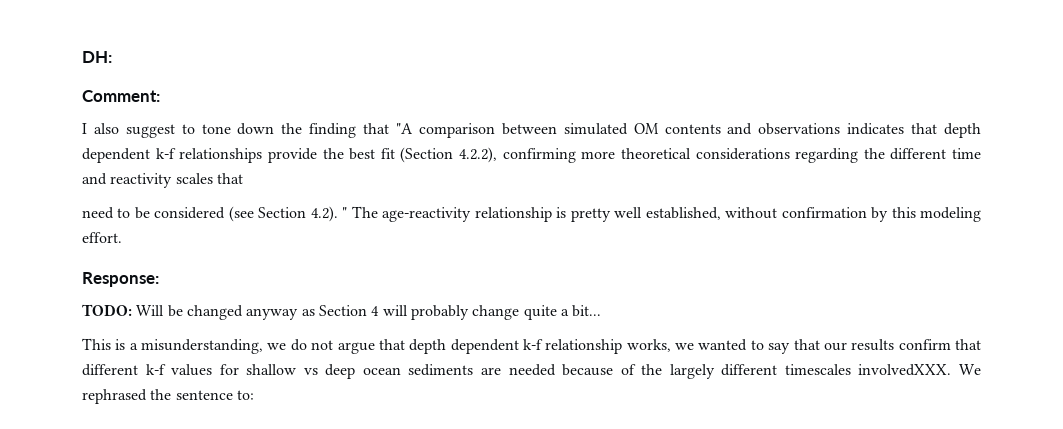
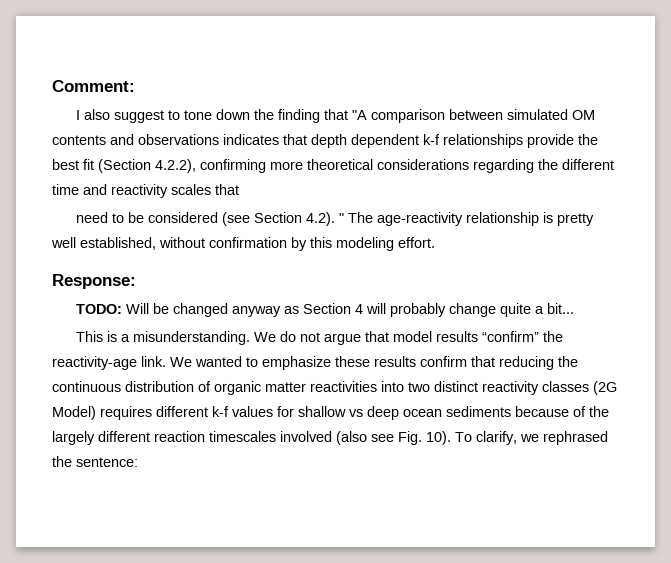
[82,51,112,63] DH: // -> (52, 86) none
[141,339,287,354] misunderstanding, we -> [132,331,276,345] misunderstanding. We
[409,339,982,354] depth dependent k-f relationship works, we wanted to say that our results confirm that -> [392,331,563,342] [52,356,578,370] [52,381,617,395] [52,406,152,420] model results “confirm” the reactivity-age link. We wanted to emphasize these results confirm that reducing the continuous distribution of organic matter reactivities into two distinct reactivity classes (2G Model) requires
[480,364,556,376] are needed -> (511, 411) none
[784,364,981,376] [82,389,254,404] timescales involvedXXX. We rephrased the sentence to: -> [154,431,608,445] [52,456,138,467] reaction timescales involved (also see Fig. 10). To clarify, we rephrased the sentence:

